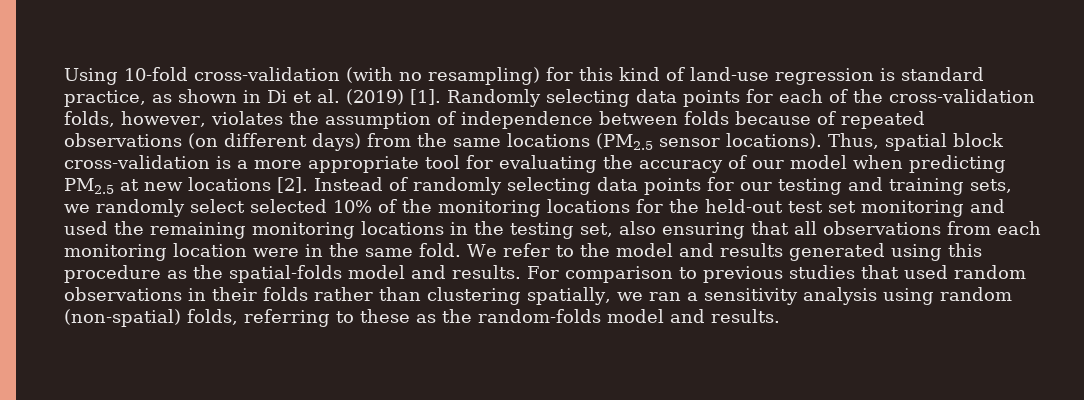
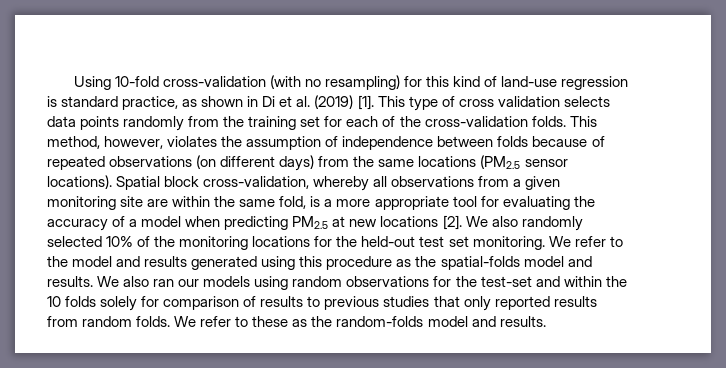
[447,89,740,107] Randomly selecting data points -> [377,96,610,111] [47,116,321,131] This type of cross validation selects data points randomly from the training set
[64,111,115,127] folds, -> [531,116,597,127] [47,136,100,149] folds. This method,
[828,133,1004,151] [64,155,210,169] Thus, spatial block cross-validation -> [116,176,561,191] [47,196,307,210] Spatial block cross-validation, whereby all observations from a given monitoring site are within the same fold,
[752,160,784,169] our -> [129,219,138,227] a
[314,177,1012,195] [64,199,245,217] Instead of randomly selecting data points for our testing and training sets, we randomly select -> [465,216,583,231] We also randomly
[861,199,1005,217] [64,221,1041,239] [64,243,461,261] monitoring and used the remaining monitoring locations in the testing set, also ensuring that all observations from each monitoring location were in the same fold. -> [472,236,545,250] monitoring.
[527,265,1026,283] [64,287,1012,305] [64,309,330,327] For comparison to previous studies that used random observations in their folds rather than clustering spatially, we ran a sensitivity analysis using random (non-spatial) folds, referring -> [97,276,627,290] [47,296,597,311] [47,316,232,327] We also ran our models using random observations for the test-set and within the 10 folds solely for comparison of results to previous studies that only reported results from random folds. We refer

